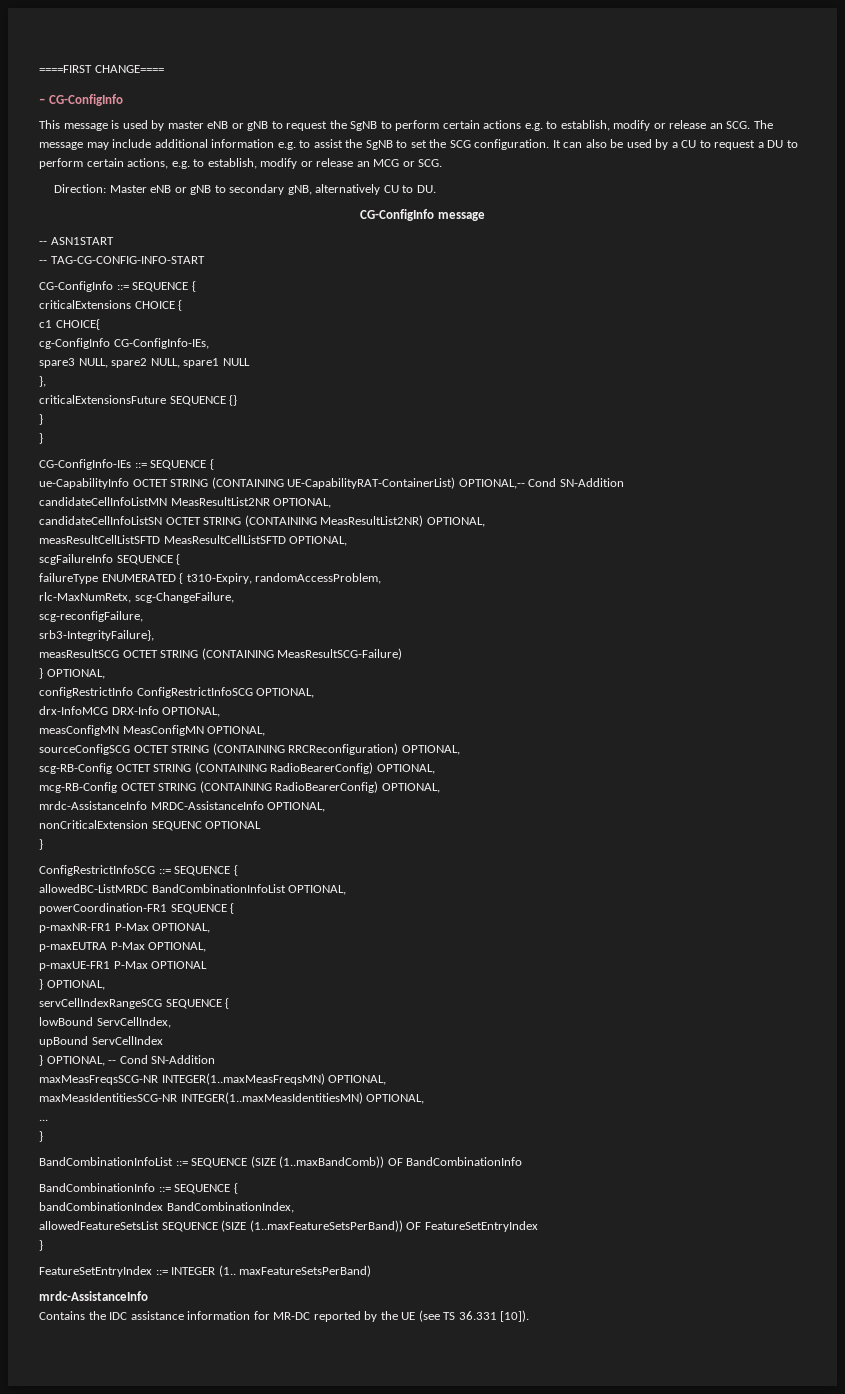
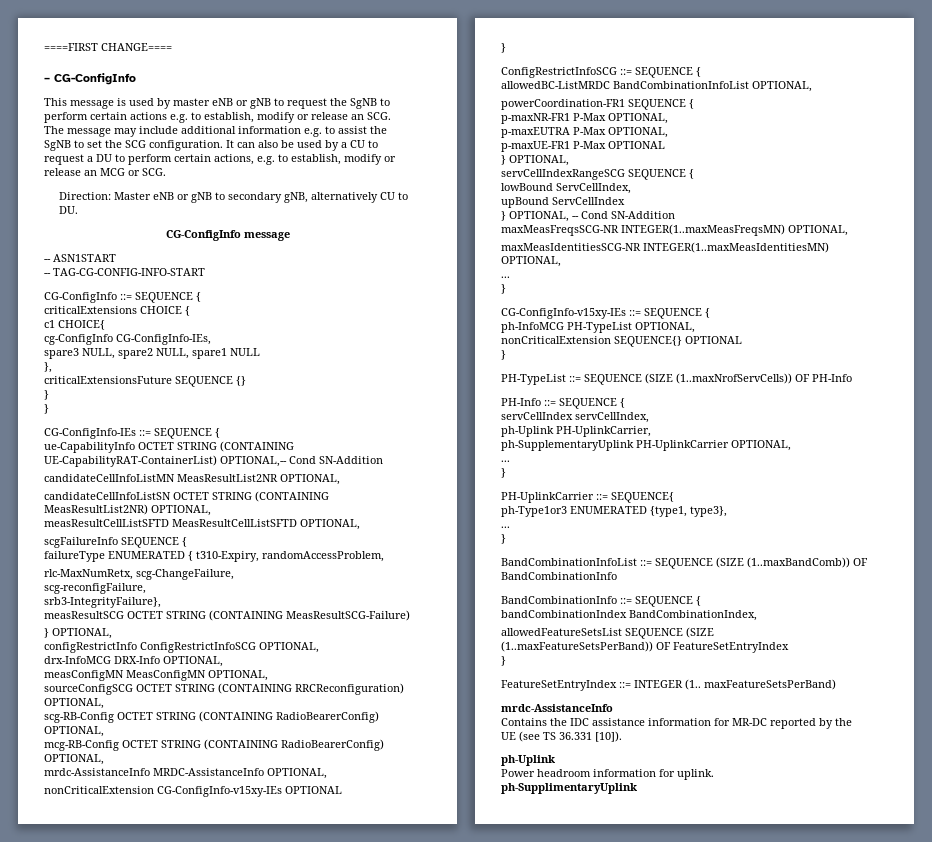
[151,821,202,831] SEQUENC -> [157,786,282,797] CG-ConfigInfo-v15xy-IEs
(43, 1136) none -> [501,308,710,319] [501,322,695,333] [501,336,742,347] [501,350,506,360] [501,373,852,385] [501,398,625,409] [501,412,649,423] [501,426,651,437] [501,440,791,451] [501,460,510,462] [501,468,506,478] [501,492,674,503] [501,506,727,517] [501,526,510,528] [501,534,506,544] // CG-ConfigInfo-v15xy-IEs ::= SEQUENCE { // ph-InfoMCG PH-TypeList OPTIONAL, // nonCriticalExtension SEQUENCE{} OPTIONAL // } // PH-TypeList ::= SEQUENCE (SIZE (1..maxNrofServCells)) OF PH-Info // PH-Info ::= SEQUENCE { // servCellIndex servCellIndex, // ph-Uplink PH-UplinkCarrier, // ph-SupplementaryUplink PH-UplinkCarrier OPTIONAL, // ... // } // PH-UplinkCarrier ::= SEQUENCE{ // ph-Type1or3 ENUMERATED {type1, type3}, // ... // }
(530, 1316) none -> [501,755,555,766] [501,769,714,780] [501,783,637,794] // ph-Uplink // Power headroom information for uplink. // ph-SupplimentaryUplink

